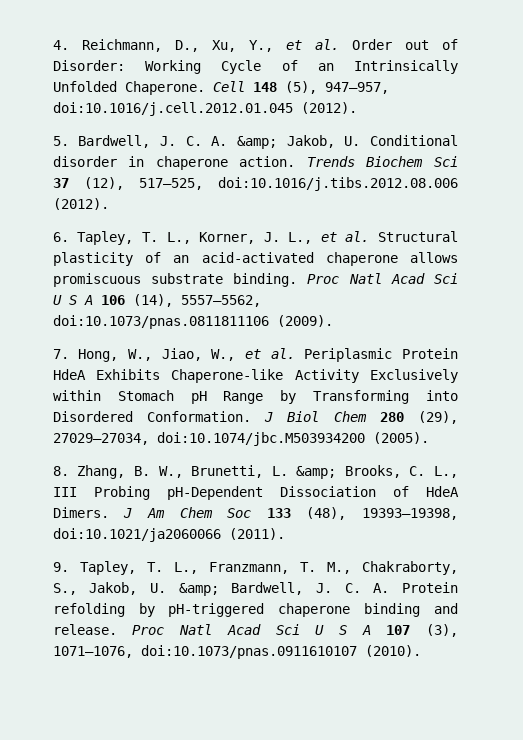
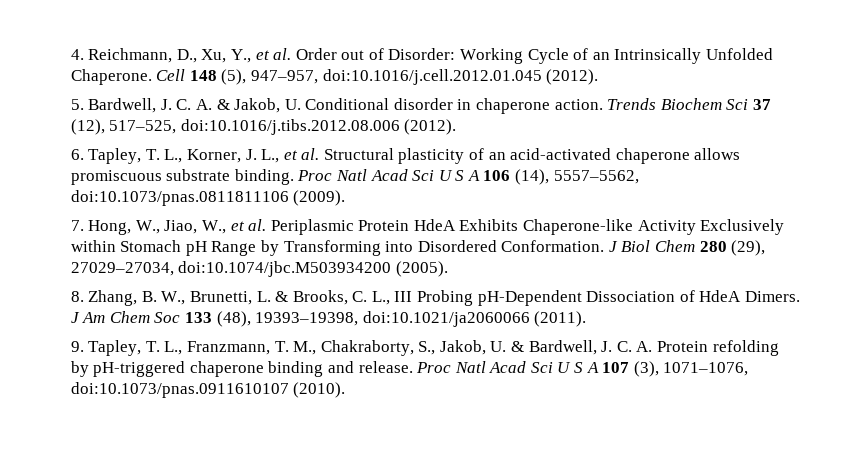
[237,136,278,149] &amp; -> [216,99,230,110] &
[296,466,337,479] &amp; -> [275,291,289,302] &
[178,583,219,596] &amp; -> [511,341,525,352] &

